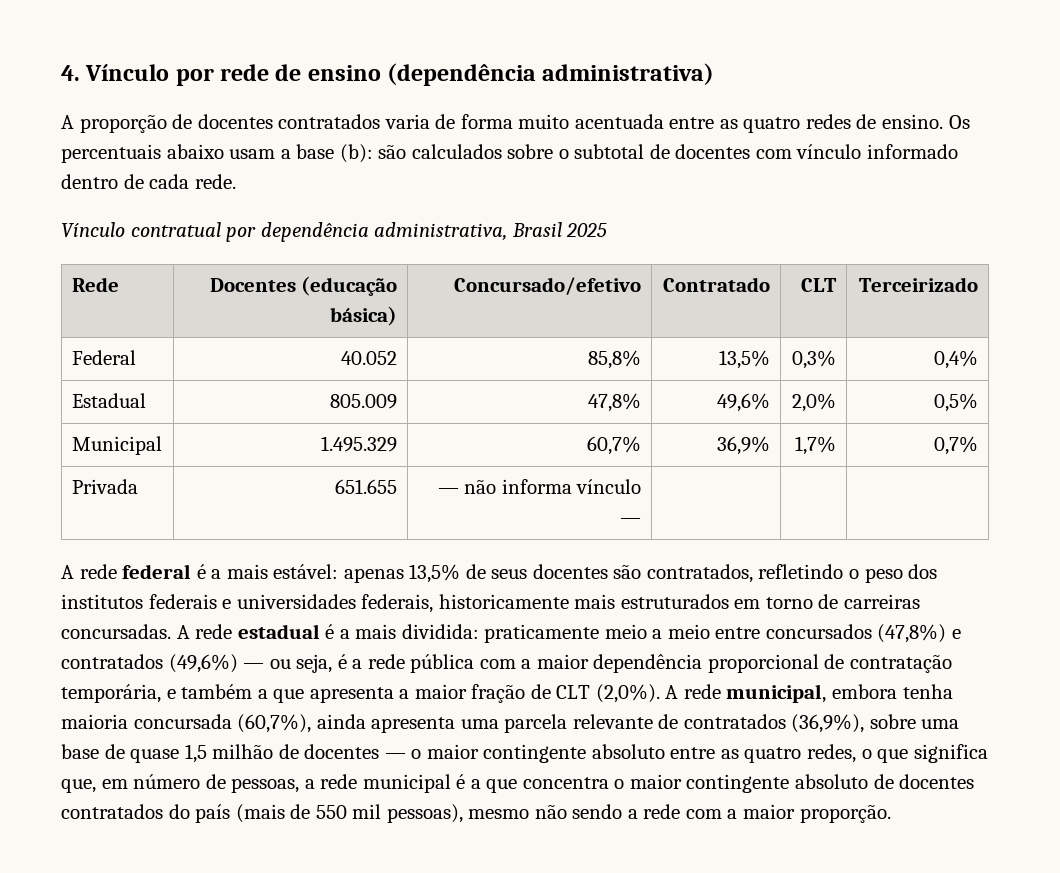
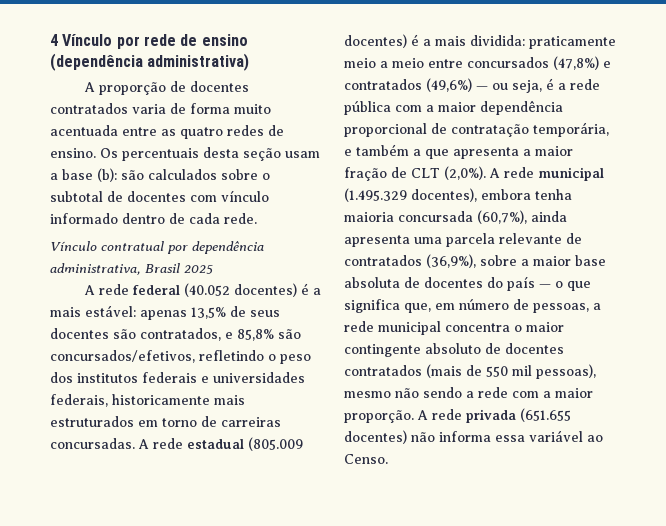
[61,65,80,81] 4. -> [50,34,58,46] 4
[166,144,224,159] abaixo -> [203,147,281,161] desta seção
[71,277,119,292] [209,276,398,296] [330,306,398,326] [454,277,642,295] [663,277,771,292] [801,278,838,292] [859,277,979,292] [71,350,136,365] [341,351,398,365] [588,350,642,369] [719,350,771,369] [792,350,837,369] [934,350,979,369] [71,393,146,408] [330,394,398,409] [588,393,642,412] [717,393,771,412] [792,393,837,412] [934,393,979,412] [71,436,162,455] [321,436,398,452] [587,436,642,455] [717,436,771,455] [795,436,837,455] [934,436,979,455] [71,479,138,494] [335,479,398,494] [437,479,642,494] [620,518,642,524] // Rede | Docentes (educação básica) | Concursado/efetivo | Contratado | CLT | Terceirizado // Federal | 40.052 | 85,8% | 13,5% | 0,3% | 0,4% // Estadual | 805.009 | 47,8% | 49,6% | 2,0% | 0,5% // Municipal | 1.495.329 | 60,7% | 36,9% | 1,7% | 0,7% // Privada | 651.655 | — não informa vínculo — | | | -> (213, 269) none
(192, 571) none -> [183,283,297,297] (40.052 docentes)
(753, 573) none -> [225,329,301,341] [50,350,195,363] e 85,8% são concursados/efetivos,
(320, 631) none -> [248,437,303,451] [344,34,407,48] (805.009 docentes)
[726,684,827,703] municipal, -> [537,167,604,181] [344,188,477,202] municipal (1.495.329 docentes),
[921,719,960,729] [61,744,857,763] uma base de quase 1,5 milhão de docentes — o maior contingente absoluto entre as quatro redes, -> [521,255,606,266] [344,276,551,291] a maior base absoluta de docentes do país —
[456,774,518,793] é a que -> (441, 328) none
[168,804,231,823] do país -> (422, 370) none
(891, 813) none -> [417,408,571,423] [344,430,603,444] [344,454,388,464] A rede privada (651.655 docentes) não informa essa variável ao Censo.

